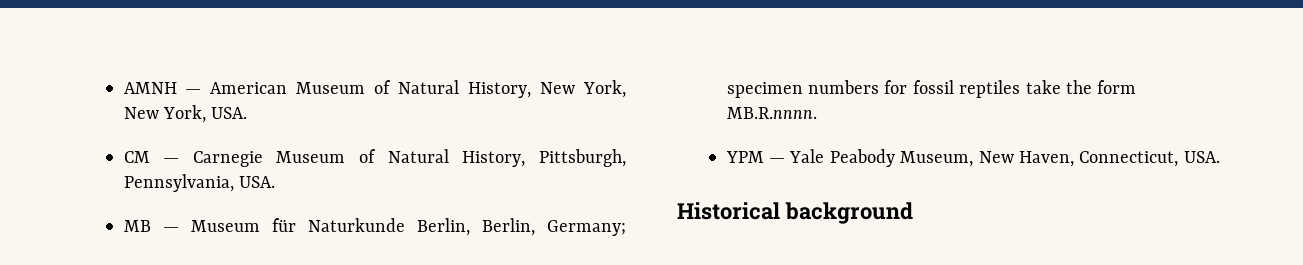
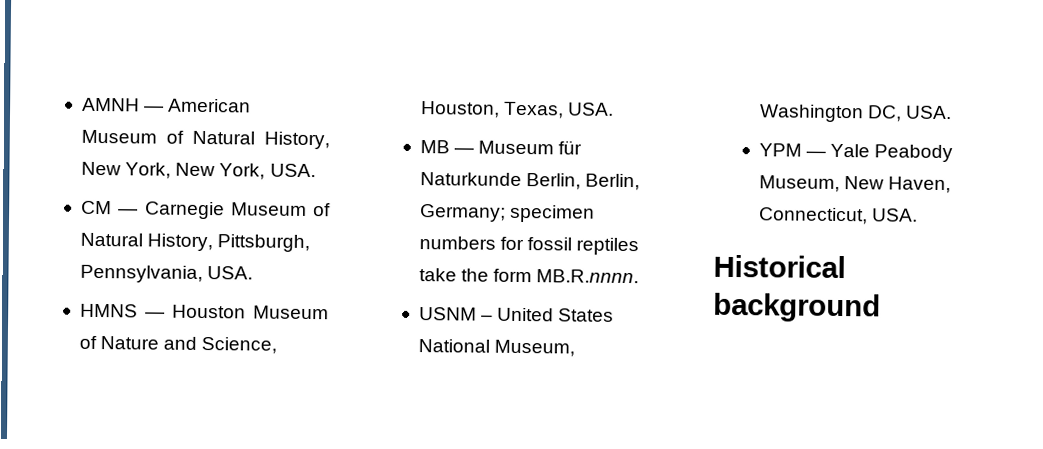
(275, 182) none -> [80,303,330,320] [79,335,278,354] [421,101,615,119] // HMNS — Houston Museum of Nature and Science, Houston, Texas, USA.
(817, 113) none -> [419,307,615,322] [418,339,576,357] [759,104,953,123] // USNM – United States National Museum, Washington DC, USA.

